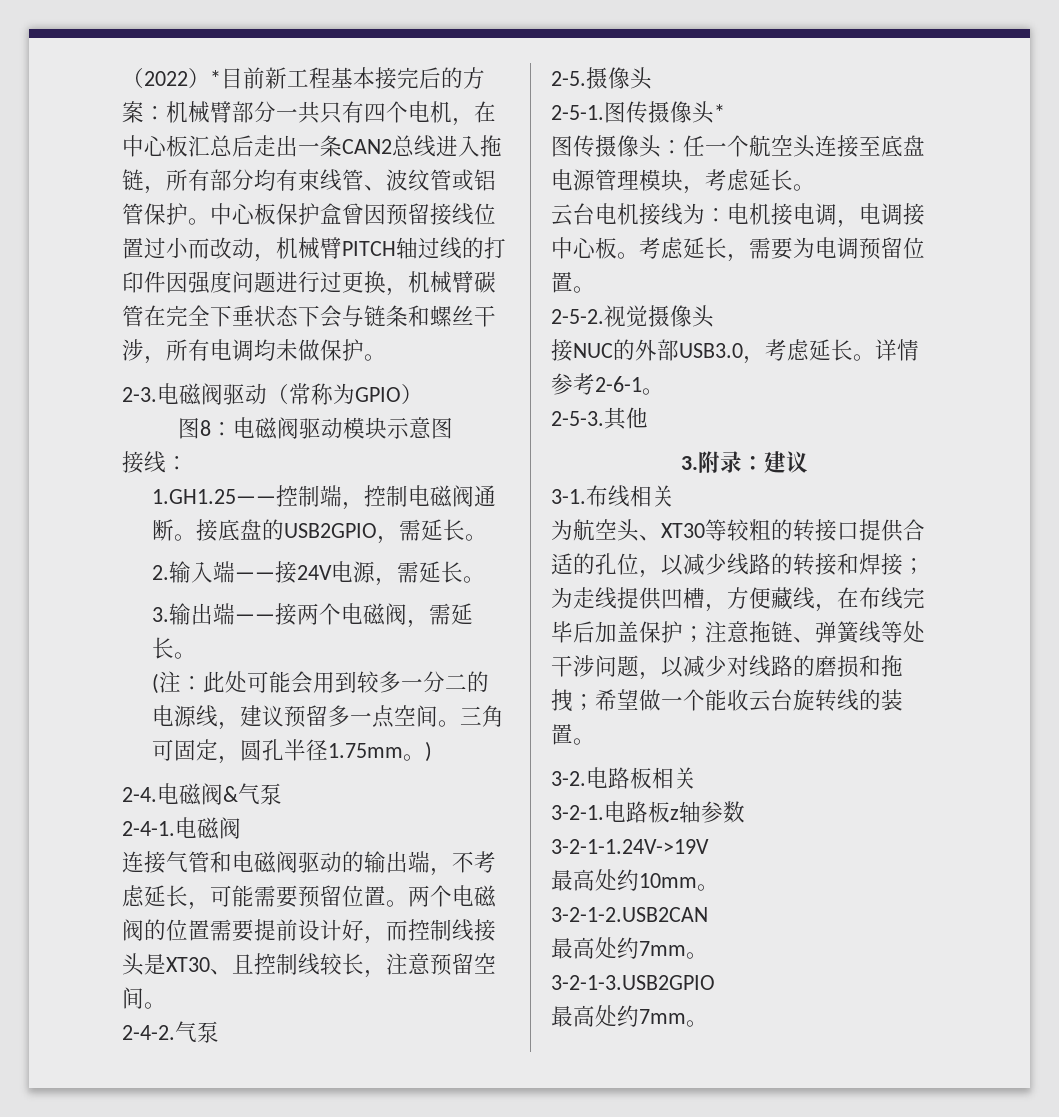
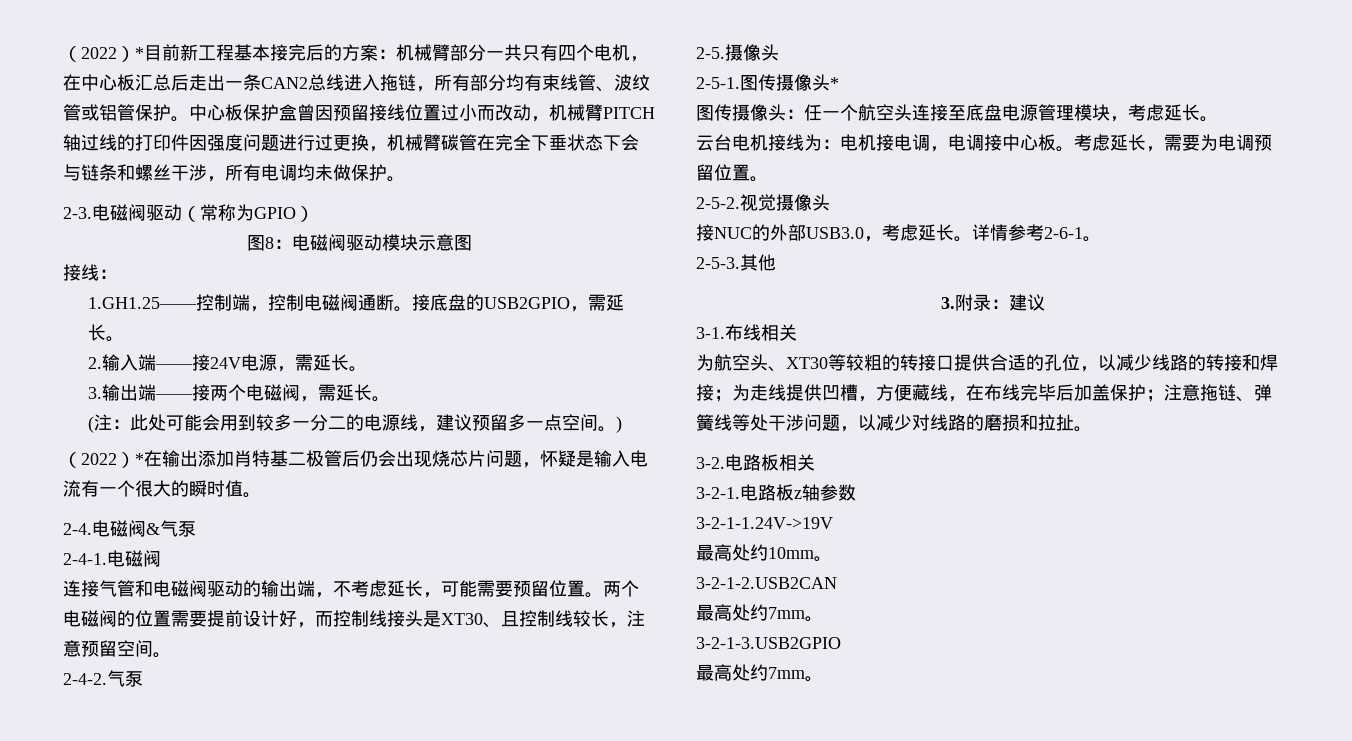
[460,705,505,727] [152,739,433,764] 三角可固定，圆孔半径1.75mm。) -> [615,416,622,433] [63,450,648,468] [63,480,261,498] ) // （2022）*在输出添加肖特基二极管后仍会出现烧芯片问题，怀疑是输入电流有一个很大的瞬时值。
[881,655,903,677] [551,689,903,712] [551,723,573,745] 拖拽；希望做一个能收云台旋转线的装置 -> [1038,414,1074,431] 拉扯

